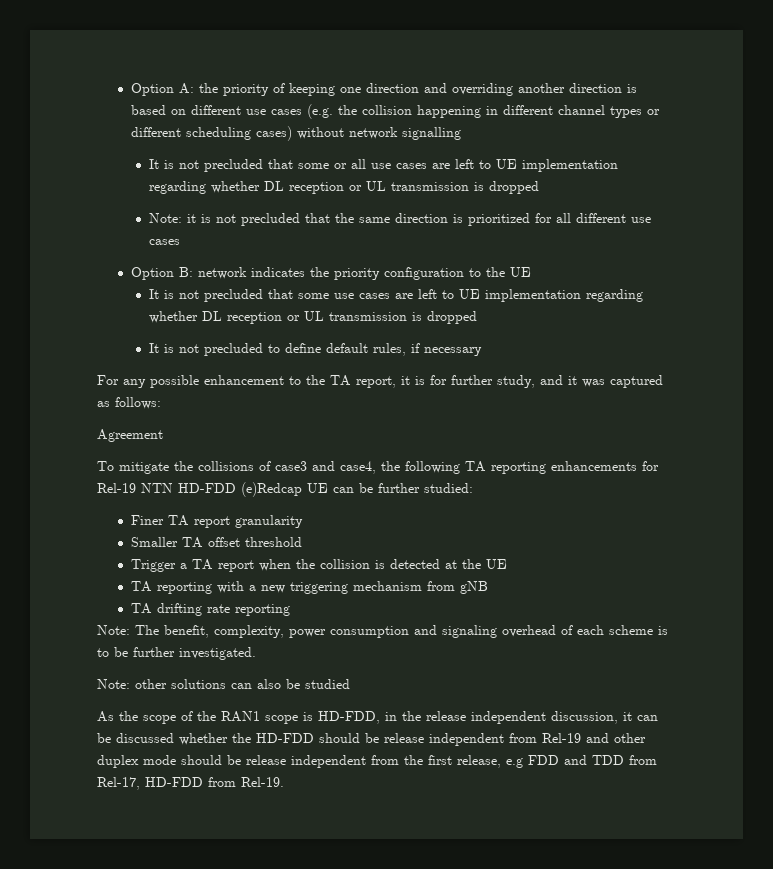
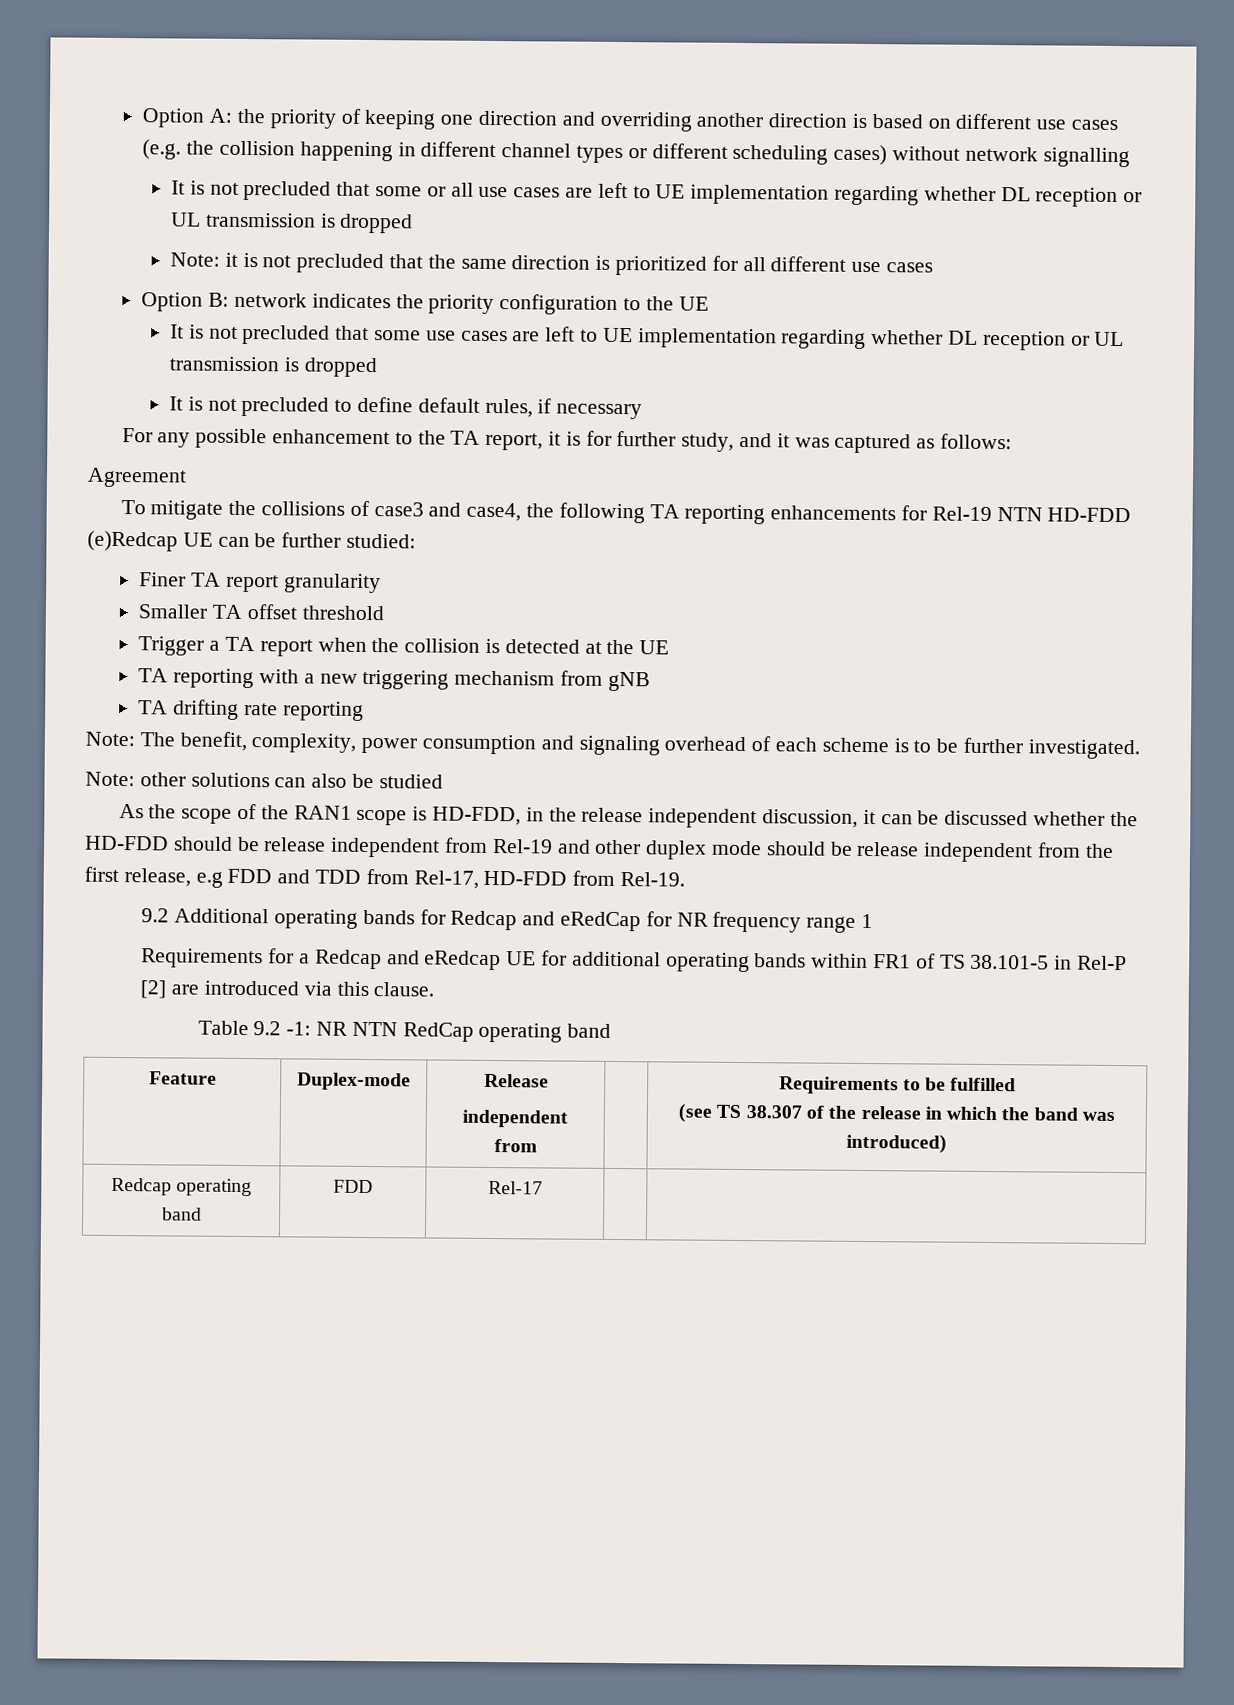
(284, 782) none -> [141,908,873,933] [141,948,1127,973] [140,980,435,999] [197,1020,612,1043] [148,1071,217,1085] [297,1072,411,1091] [483,1073,549,1088] [462,1109,568,1128] [493,1139,537,1153] [778,1076,1017,1095] [678,1103,1115,1123] [846,1133,947,1154] [110,1177,253,1197] [161,1207,202,1221] [333,1179,373,1194] [487,1180,543,1195] // 9.2 Additional operating bands for Redcap and eRedCap for NR frequency range 1 // Requirements for a Redcap and eRedcap UE for additional operating bands within FR1 of TS 38.101-5 in Rel-P [2] are introduced via this clause. // Table 9.2 -1: NR NTN RedCap operating band // Feature | Duplex-mode | Release // independent from | | Requirements to be fulfilled // (see TS 38.307 of the release in which the band was introduced) // Redcap operating band | FDD | Rel-17 | |

